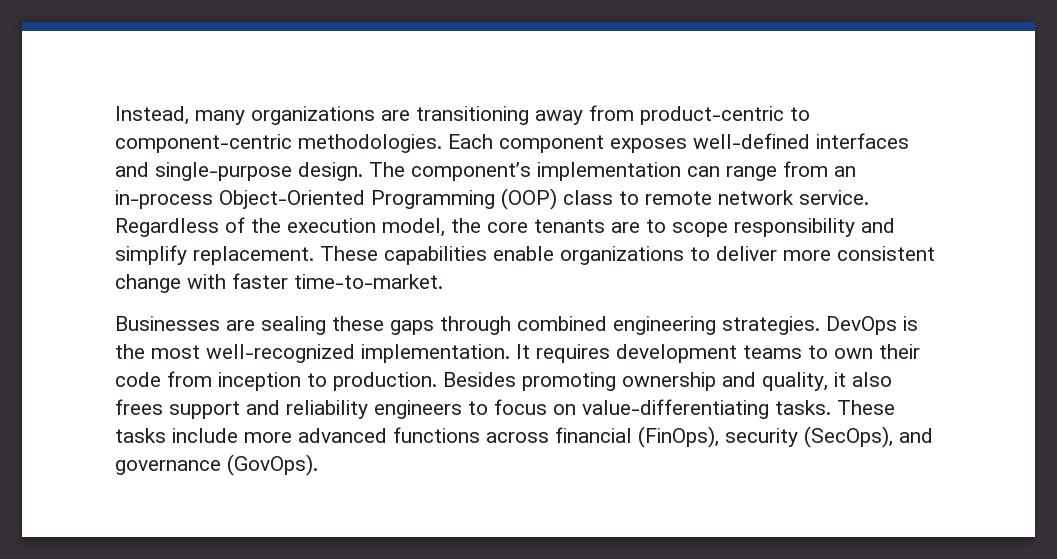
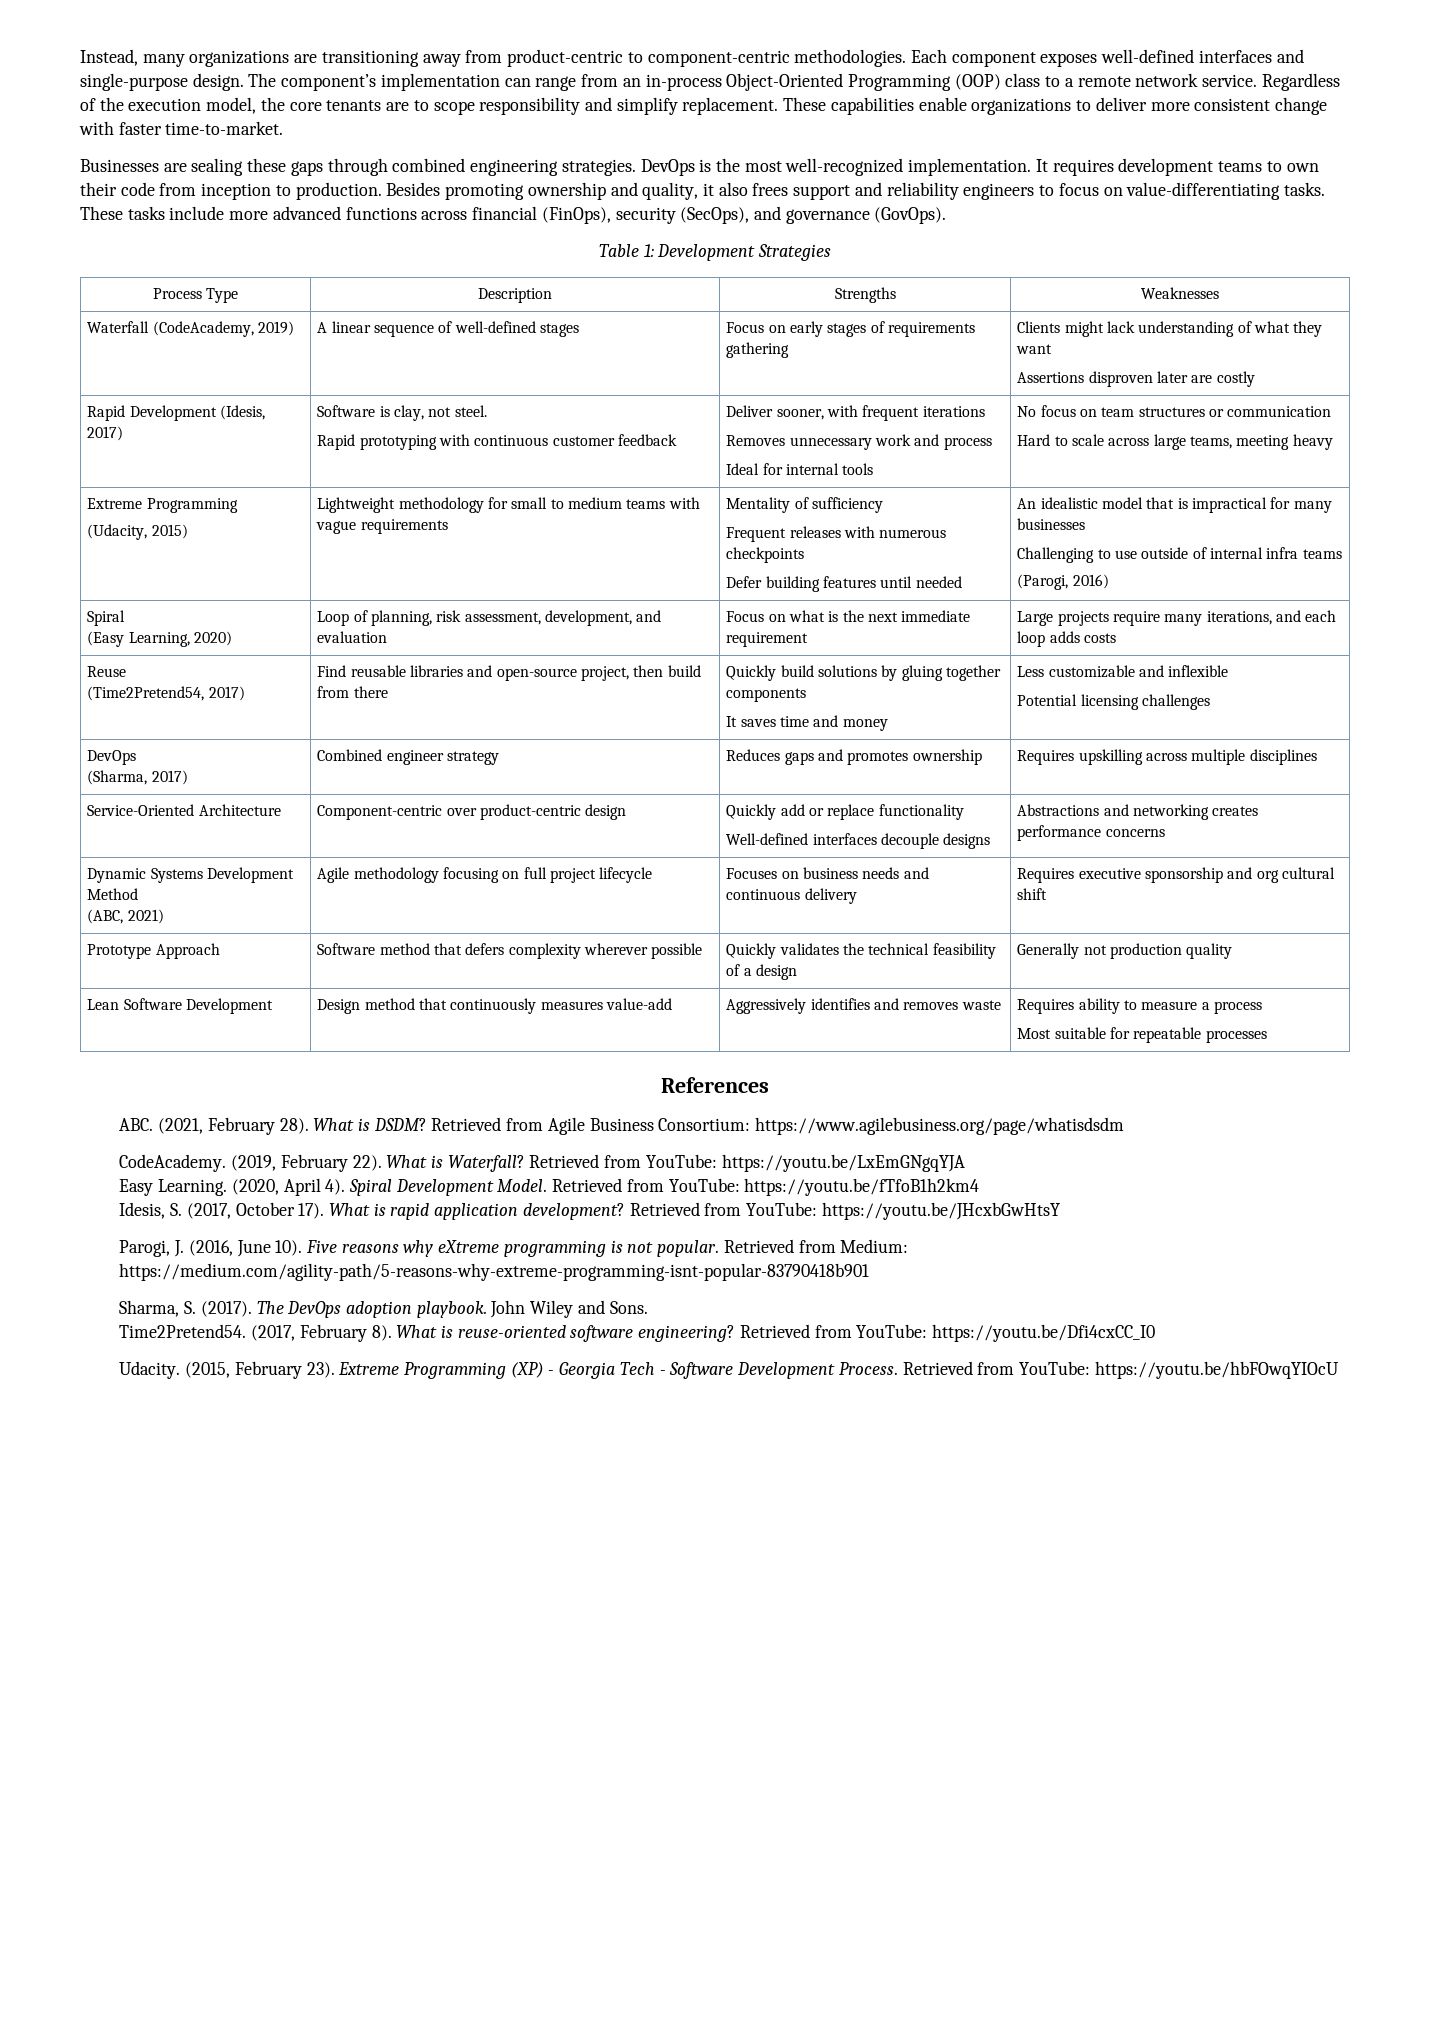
(639, 198) none -> [1064,78,1074,87] a
(318, 465) none -> [598,244,832,261] [152,288,239,303] [478,288,552,303] [834,287,896,303] [1141,287,1219,299] [87,321,294,337] [317,321,579,337] [726,321,975,337] [726,342,790,358] [1017,321,1323,337] [1016,344,1053,354] [1017,371,1255,387] [87,405,265,421] [87,426,124,441] [317,405,487,421] [317,434,677,450] [726,405,985,421] [726,434,992,450] [726,463,874,475] [1017,405,1332,417] [1017,434,1333,450] [87,498,238,513] [87,524,188,540] [317,497,700,513] [316,519,448,534] [726,497,883,513] [726,526,947,542] [726,547,805,563] [726,576,962,592] [1017,497,1332,513] [1017,518,1086,530] [1017,547,1342,563] [1017,574,1109,590] [87,610,126,626] [87,631,232,647] [317,610,662,626] [317,631,388,643] [726,610,971,622] [726,632,809,647] [1017,610,1337,626] [1017,631,1116,647] [87,666,127,677] [87,686,245,701] [317,665,701,681] [317,686,388,698] [726,665,1001,681] [726,688,807,702] [726,715,888,731] [1017,665,1229,678] [1017,694,1210,710] [87,750,137,765] [87,770,188,785] [317,749,499,765] [726,749,982,765] [1017,749,1317,765] [87,804,281,816] [317,804,627,820] [726,804,964,820] [726,833,991,849] [1017,804,1259,820] [1017,825,1165,841] [87,867,294,883] [87,888,139,900] [87,909,164,924] [317,867,653,883] [726,867,929,879] [726,888,857,904] [1017,867,1335,883] [1017,888,1048,900] [87,943,220,959] [317,943,703,959] [726,943,996,959] [726,964,797,980] [1017,943,1233,959] [87,998,273,1014] [317,998,672,1014] [726,998,1001,1014] [1017,998,1262,1014] [1017,1027,1267,1043] [661,1077,769,1093] [119,1117,1125,1135] [119,1154,965,1172] [119,1178,980,1196] [119,1202,1060,1220] [119,1239,909,1257] [119,1263,870,1281] [119,1300,648,1318] [119,1324,1156,1342] [119,1361,1339,1379] // Table 1: Development Strategies // Process Type | Description | Strengths | Weaknesses // Waterfall (CodeAcademy, 2019) | A linear sequence of well-defined stages | Focus on early stages of requirements gathering | Clients might lack understanding of what they want // Assertions disproven later are costly // Rapid Development (Idesis, 2017) | Software is clay, not steel. // Rapid prototyping with continuous customer feedback | Deliver sooner, with frequent iterations // Removes unnecessary work and process // Ideal for internal tools | No focus on team structures or communication // Hard to scale across large teams, meeting heavy // Extreme Programming // (Udacity, 2015) | Lightweight methodology for small to medium teams with vague requirements | Mentality of sufficiency // Frequent releases with numerous checkpoints // Defer building features until needed | An idealistic model that is impractical for many businesses // Challenging to use outside of internal infra teams // (Parogi, 2016) // Spiral // (Easy Learning, 2020) | Loop of planning, risk assessment, development, and evaluation | Focus on what is the next immediate requirement | Large projects require many iterations, and each loop adds costs // Reuse // (Time2Pretend54, 2017) | Find reusable libraries and open-source project, then build from there | Quickly build solutions by gluing together components // It saves time and money | Less customizable and inflexible // Potential licensing challenges // DevOps // (Sharma, 2017) | Combined engineer strategy | Reduces gaps and promotes ownership | Requires upskilling across multiple disciplines // Service-Oriented Architecture | Component-centric over product-centric design | Quickly add or replace functionality // Well-defined interfaces decouple designs | Abstractions and networking creates performance concerns // Dynamic Systems Development Method // (ABC, 2021) | Agile methodology focusing on full project lifecycle | Focuses on business needs and continuous delivery | Requires executive sponsorship and org cultural shift // Prototype Approach | Software method that defers complexity wherever possible | Quickly validates the technical feasibility of a design | Generally not production quality // Lean Software Development | Design method that continuously measures value-add | Aggressively identifies and removes waste | Requires ability to measure a process // Most suitable for repeatable processes // References // ABC. (2021, February 28). What is DSDM? Retrieved from Agile Business Consortium: https://www.agilebusiness.org/page/whatisdsdm // CodeAcademy. (2019, February 22). What is Waterfall? Retrieved from YouTube: https://youtu.be/LxEmGNgqYJA // Easy Learning. (2020, April 4). Spiral Development Model. Retrieved from YouTube: https://youtu.be/fTfoB1h2km4 // Idesis, S. (2017, October 17). What is rapid application development? Retrieved from YouTube: https://youtu.be/JHcxbGwHtsY // Parogi, J. (2016, June 10). Five reasons why eXtreme programming is not popular. Retrieved from Medium: https://medium.com/agility-path/5-reasons-why-extreme-programming-isnt-popular-83790418b901 // Sharma, S. (2017). The DevOps adoption playbook. John Wiley and Sons. // Time2Pretend54. (2017, February 8). What is reuse-oriented software engineering? Retrieved from YouTube: https://youtu.be/Dfi4cxCC_I0 // Udacity. (2015, February 23). Extreme Programming (XP) - Georgia Tech - Software Development Process. Retrieved from YouTube: https://youtu.be/hbFOwqYIOcU

